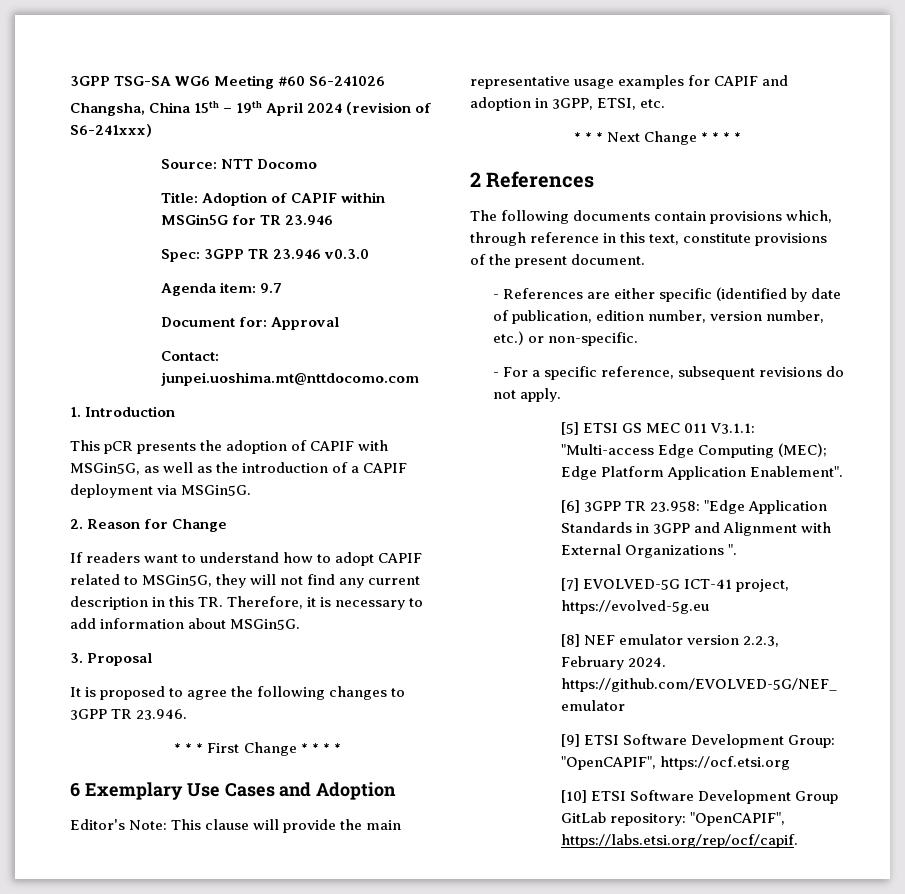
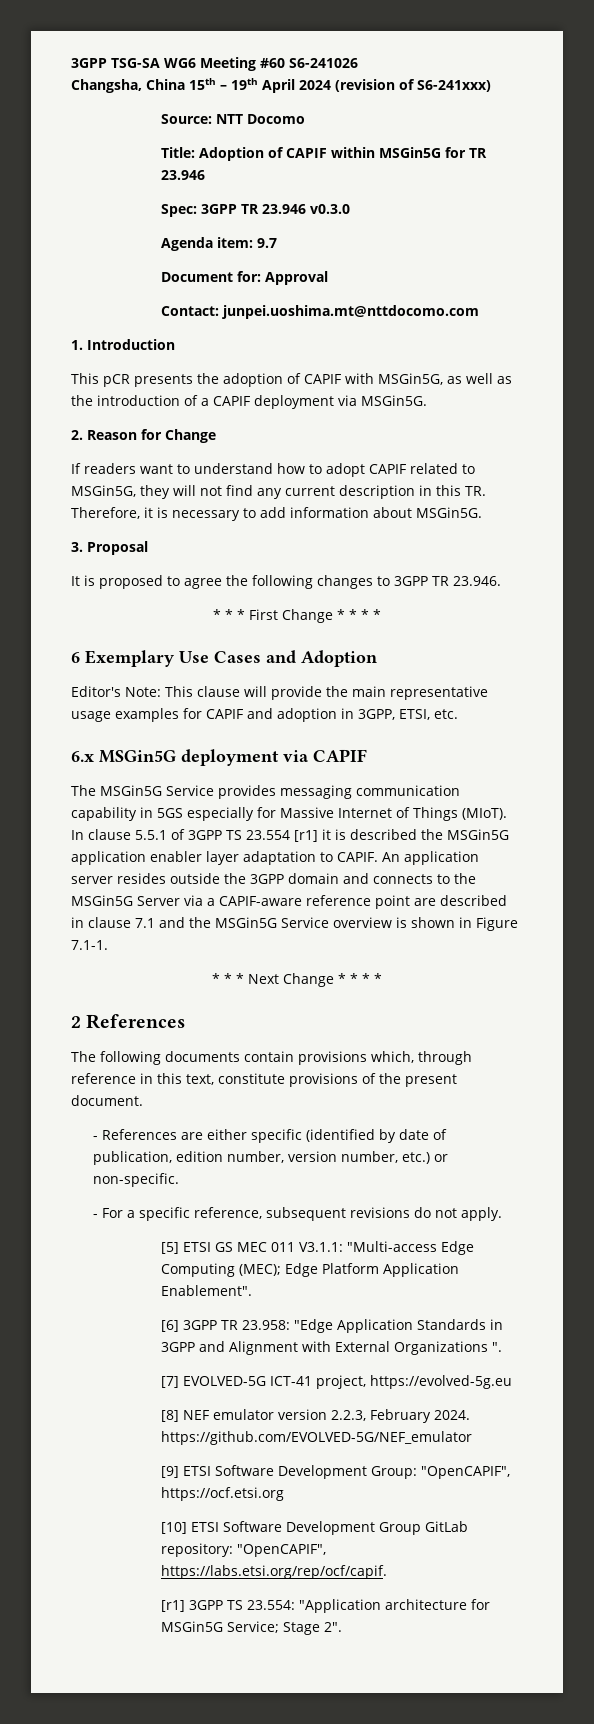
(666, 103) none -> [71,749,367,766] [71,785,460,799] [71,807,507,821] [71,829,509,842] [71,851,479,865] [71,873,476,884] [71,895,507,909] [71,917,518,931] [71,940,108,950] // 6.x MSGin5G deployment via CAPIF // The MSGin5G Service provides messaging communication capability in 5GS especially for Massive Internet of Things (MIoT). In clause 5.5.1 of 3GPP TS 23.554 [r1] it is described the MSGin5G application enabler layer adaptation to CAPIF. An application server resides outside the 3GPP domain and connects to the MSGin5G Server via a CAPIF-aware reference point are described in clause 7.1 and the MSGin5G Service overview is shown in Figure 7.1-1.
(798, 841) none -> [160,1599,490,1613] [160,1621,342,1635] // [r1] 3GPP TS 23.554: "Application architecture for MSGin5G Service; Stage 2".

